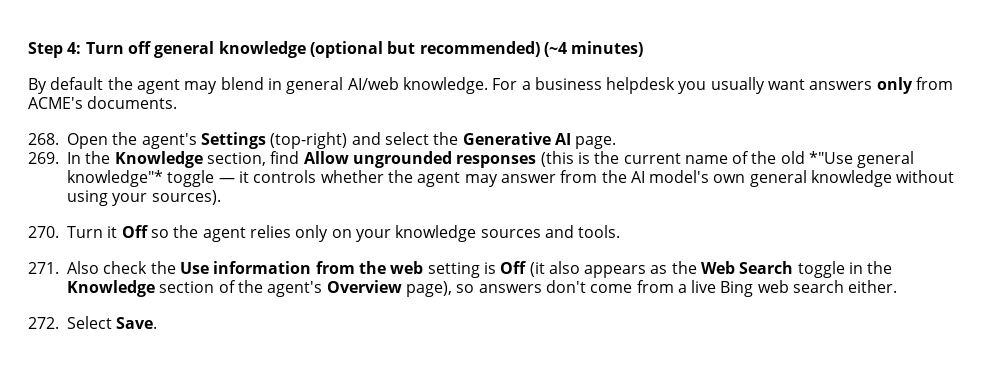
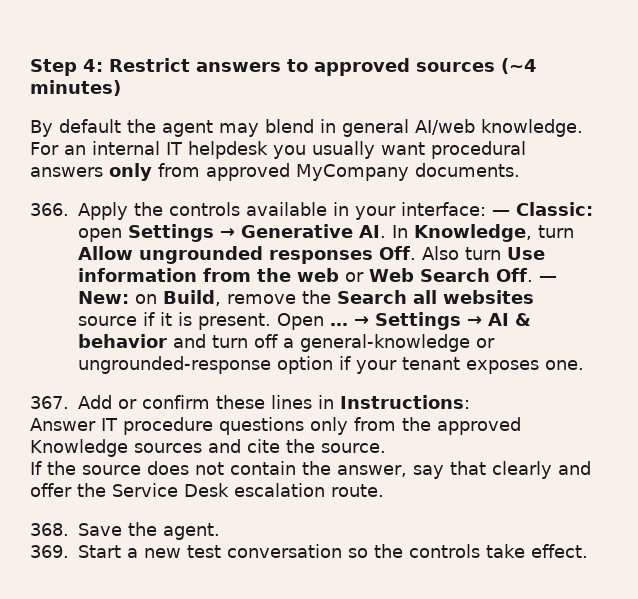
[85,41,540,58] Turn off general knowledge (optional but recommended) -> [109,58,495,76] Restrict answers to approved sources
[521,77,602,90] a business -> [64,141,183,155] an internal IT
(806, 84) none -> [431,141,526,159] procedural
[28,97,83,109] ACME's -> [206,163,409,181] approved MyCompany
[28,132,617,149] [28,151,915,168] [67,170,955,187] [67,190,221,206] [28,225,621,242] [28,261,176,274] 268. Open the agent's Settings (top-right) and select the Generative AI page. // 269. In the Knowledge section, find Allow ungrounded responses (this is the current name of the old *"Use general knowledge"* toggle — it controls whether the agent may answer from the AI model's own general knowledge without using your sources). // 270. Turn it Off so the agent relies only on your knowledge sources and tools. // 271. Also check the -> [30,202,593,220] [78,224,574,242] [78,246,501,264] 366. Apply the controls available in your interface: — Classic: open Settings → Generative AI. In Knowledge, turn Allow ungrounded responses Off. Also turn
[427,261,893,278] [67,280,898,297] [28,316,158,329] setting is Off (it also appears as the Web Search toggle in the Knowledge section of the agent's Overview page), so answers don't come from a live Bing web search either. // 272. Select Save. -> [345,268,557,282] [78,290,534,306] [78,312,531,330] [78,334,495,352] [78,356,584,374] [30,395,470,409] [30,417,521,435] [30,439,386,457] [30,461,591,479] [30,483,384,497] [30,522,220,540] [30,544,588,558] or Web Search Off. — New: on Build, remove the Search all websites source if it is present. Open … → Settings → AI & behavior and turn off a general-knowledge or ungrounded-response option if your tenant exposes one. // 367. Add or confirm these lines in Instructions: // Answer IT procedure questions only from the approved Knowledge sources and cite the source. // If the source does not contain the answer, say that clearly and offer the Service Desk escalation route. // 368. Save the agent. // 369. Start a new test conversation so the controls take effect.

